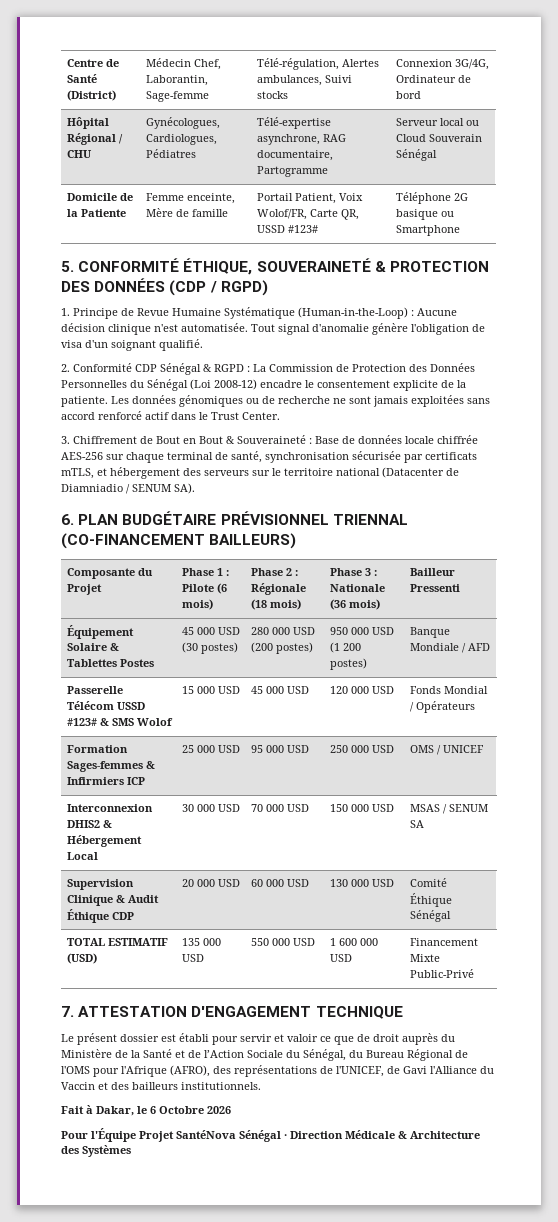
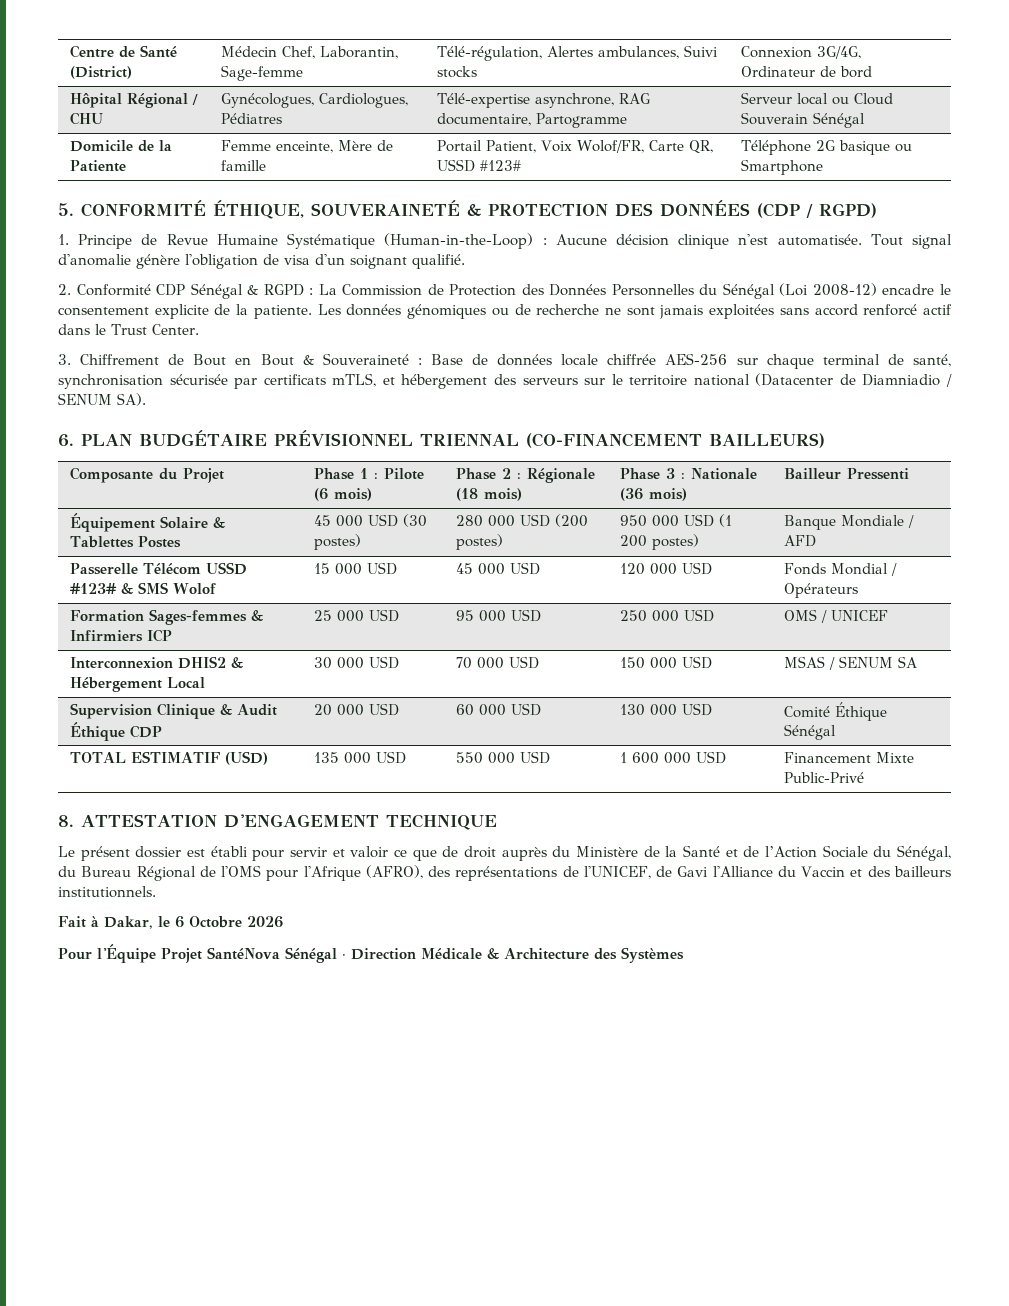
[61,1006,74,1017] 7. -> [58,815,74,827] 8.

